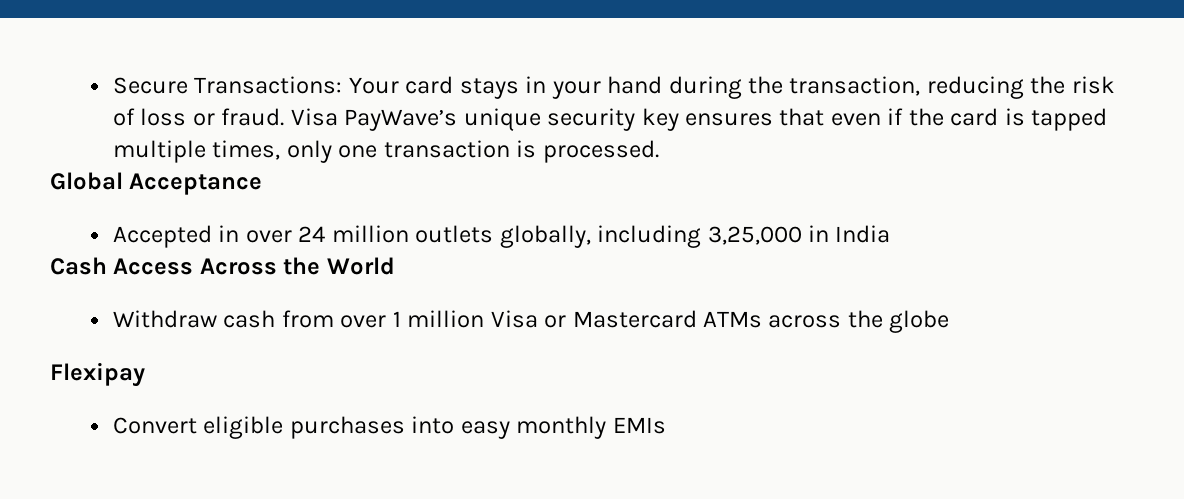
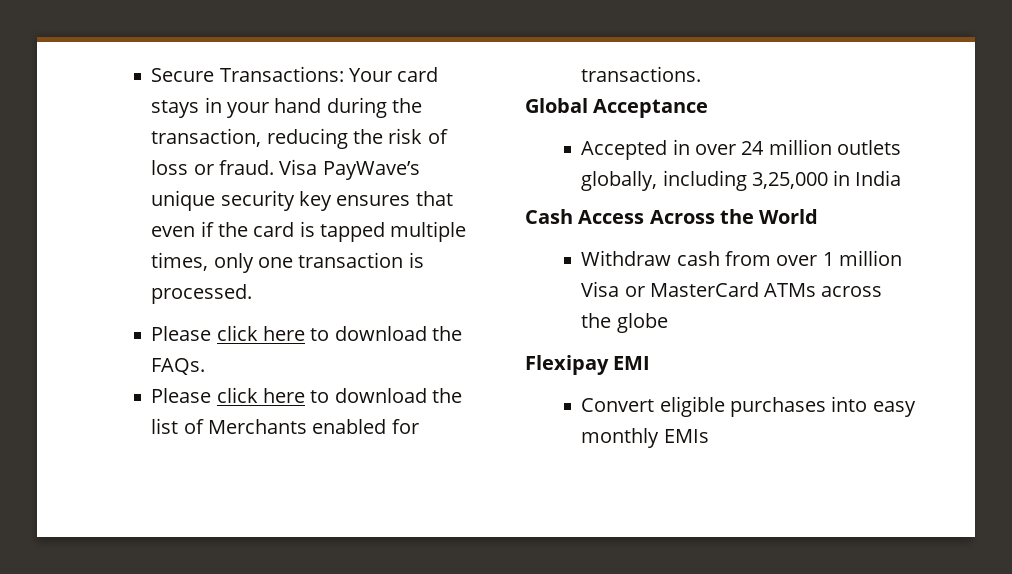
(659, 151) none -> [151,325,462,341] [151,358,206,375] [151,387,462,403] [151,418,419,434] [581,66,702,82] // Please click here to download the FAQs. // Please click here to download the list of Merchants enabled for transactions.
[572,310,697,328] Mastercard -> [649,282,759,297] MasterCard
(145, 374) none -> [613,356,651,370] EMI

